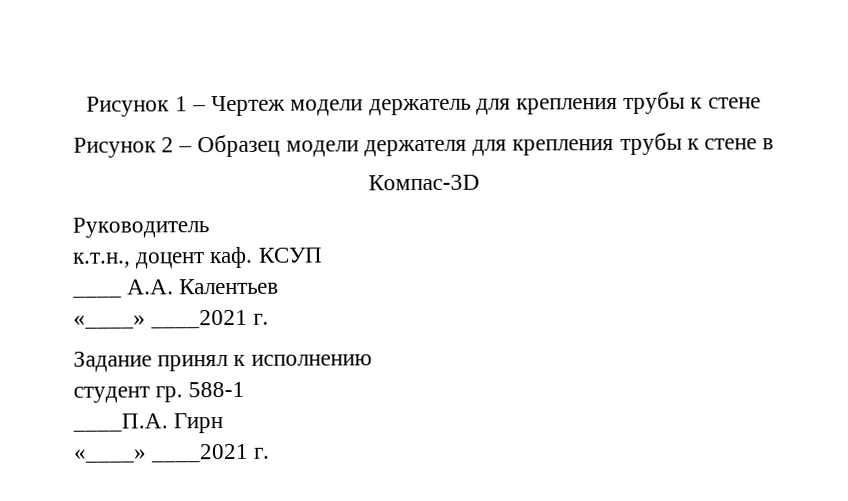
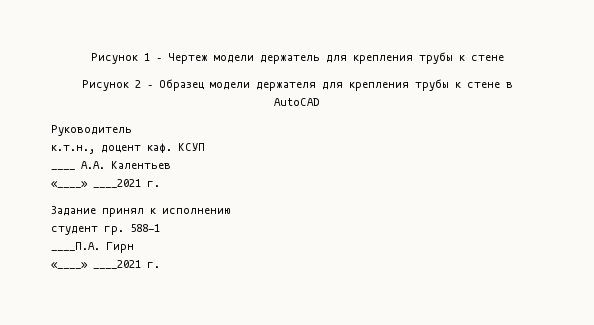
[367,174,480,191] Компас-3D -> [274,98,320,106] AutoCAD

